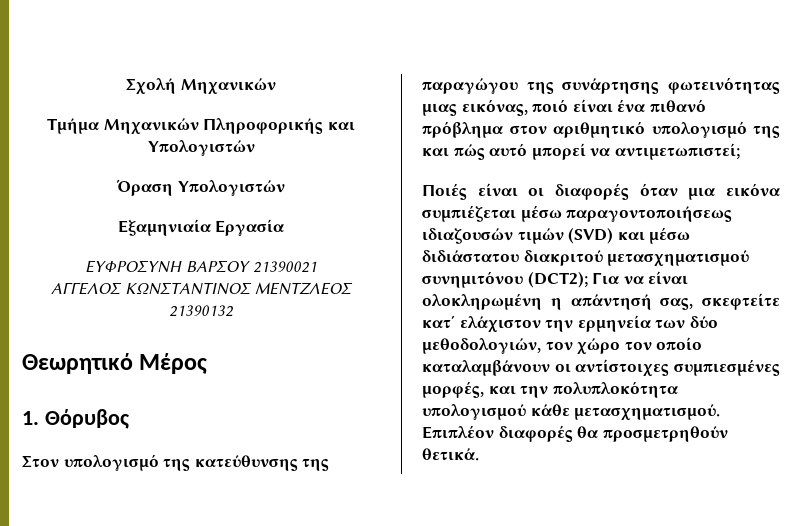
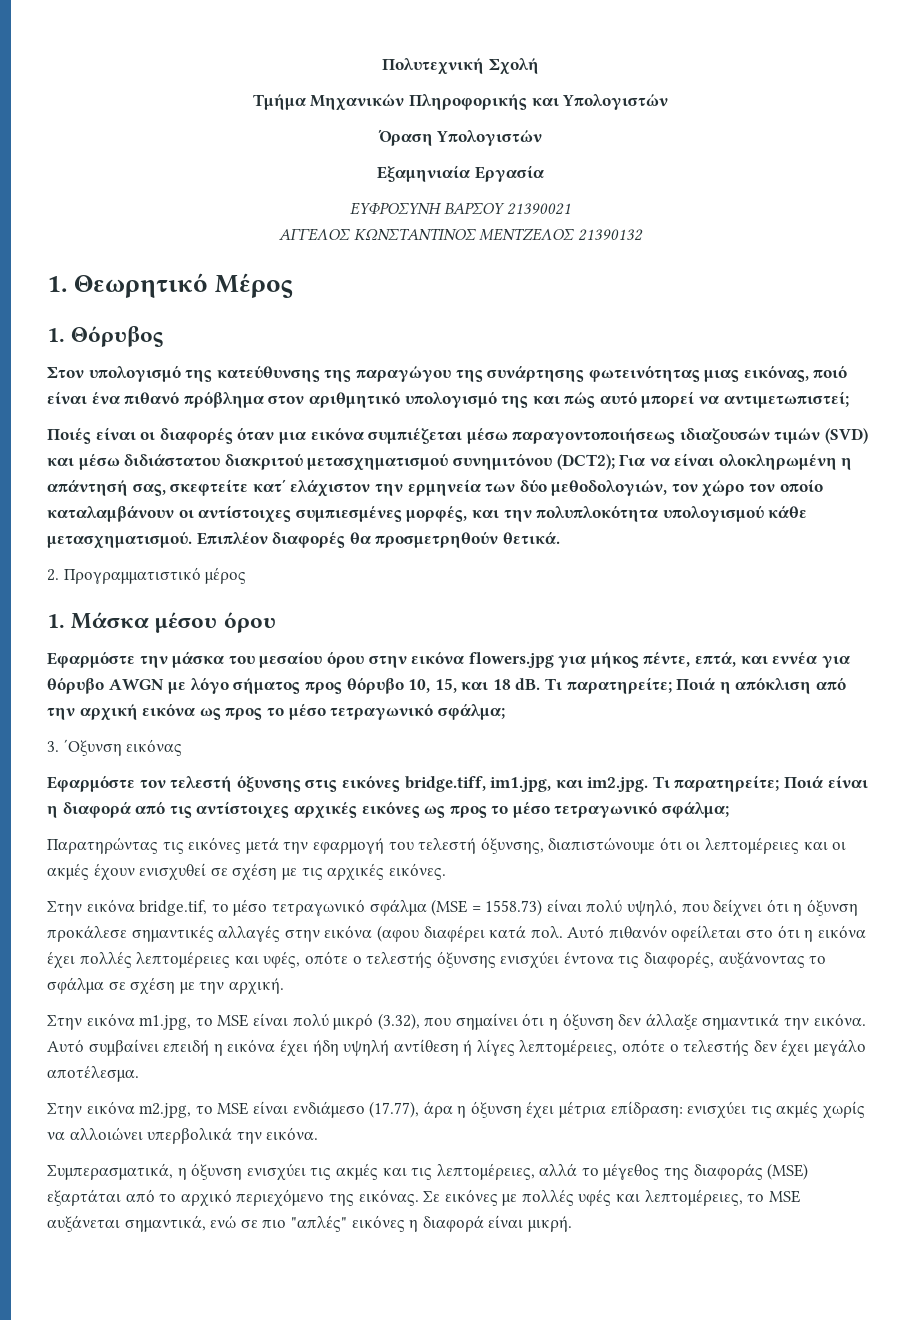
(126, 86) none -> [382,58,485,75] Πολυτεχνική
[180,78,276,95] Μηχανικών -> (539, 66) none
[254,282,353,295] ΜΕΝΤΖΛΕΟΣ -> [479,228,575,241] ΜΕΝΤΖΕΛΟΣ
(233, 311) none -> [47,276,67,292] 1.
(479, 454) none -> [47,567,247,584] [47,612,276,633] [47,651,850,668] [47,677,847,694] [47,703,505,721] [47,739,183,756] [47,775,868,792] [47,801,730,819] [47,837,847,854] [47,863,446,881] [47,899,859,917] [47,925,866,942] [47,951,827,969] [47,977,284,995] [47,1013,866,1030] [47,1039,867,1057] [47,1065,139,1082] [47,1101,866,1119] [47,1127,319,1144] [47,1163,809,1181] [47,1189,800,1207] [47,1215,572,1232] // 2. Προγραμματιστικό μέρος // 1. Μάσκα μέσου όρου // Εφαρμόστε την μάσκα του μεσαίου όρου στην εικόνα flowers.jpg για μήκος πέντε, επτά, και εννέα για θόρυβο AWGN με λόγο σήματος προς θόρυβο 10, 15, και 18 dB. Τι παρατηρείτε; Ποιά η απόκλιση από την αρχική εικόνα ως προς το μέσο τετραγωνικό σφάλμα; // 3. ΄Οξυνση εικόνας // Εφαρμόστε τον τελεστή όξυνσης στις εικόνες bridge.tiff, im1.jpg, και im2.jpg. Τι παρατηρείτε; Ποιά είναι η διαφορά από τις αντίστοιχες αρχικές εικόνες ως προς το μέσο τετραγωνικό σφάλμα; // Παρατηρώντας τις εικόνες μετά την εφαρμογή του τελεστή όξυνσης, διαπιστώνουμε ότι οι λεπτομέρειες και οι ακμές έχουν ενισχυθεί σε σχέση με τις αρχικές εικόνες. // Στην εικόνα bridge.tif, το μέσο τετραγωνικό σφάλμα (MSE = 1558.73) είναι πολύ υψηλό, που δείχνει ότι η όξυνση προκάλεσε σημαντικές αλλαγές στην εικόνα (αφου διαφέρει κατά πολ. Αυτό πιθανόν οφείλεται στο ότι η εικόνα έχει πολλές λεπτομέρειες και υφές, οπότε ο τελεστής όξυνσης ενισχύει έντονα τις διαφορές, αυξάνοντας το σφάλμα σε σχέση με την αρχική. // Στην εικόνα m1.jpg, το MSE είναι πολύ μικρό (3.32), που σημαίνει ότι η όξυνση δεν άλλαξε σημαντικά την εικόνα. Αυτό συμβαίνει επειδή η εικόνα έχει ήδη υψηλή αντίθεση ή λίγες λεπτομέρειες, οπότε ο τελεστής δεν έχει μεγάλο αποτέλεσμα. // Στην εικόνα m2.jpg, το MSE είναι ενδιάμεσο (17.77), άρα η όξυνση έχει μέτρια επίδραση: ενισχύει τις ακμές χωρίς να αλλοιώνει υπερβολικά την εικόνα. // Συμπερασματικά, η όξυνση ενισχύει τις ακμές και τις λεπτομέρειες, αλλά το μέγεθος της διαφοράς (MSE) εξαρτάται από το αρχικό περιεχόμενο της εικόνας. Σε εικόνες με πολλές υφές και λεπτομέρειες, το MSE αυξάνεται σημαντικά, ενώ σε πιο "απλές" εικόνες η διαφορά είναι μικρή.

